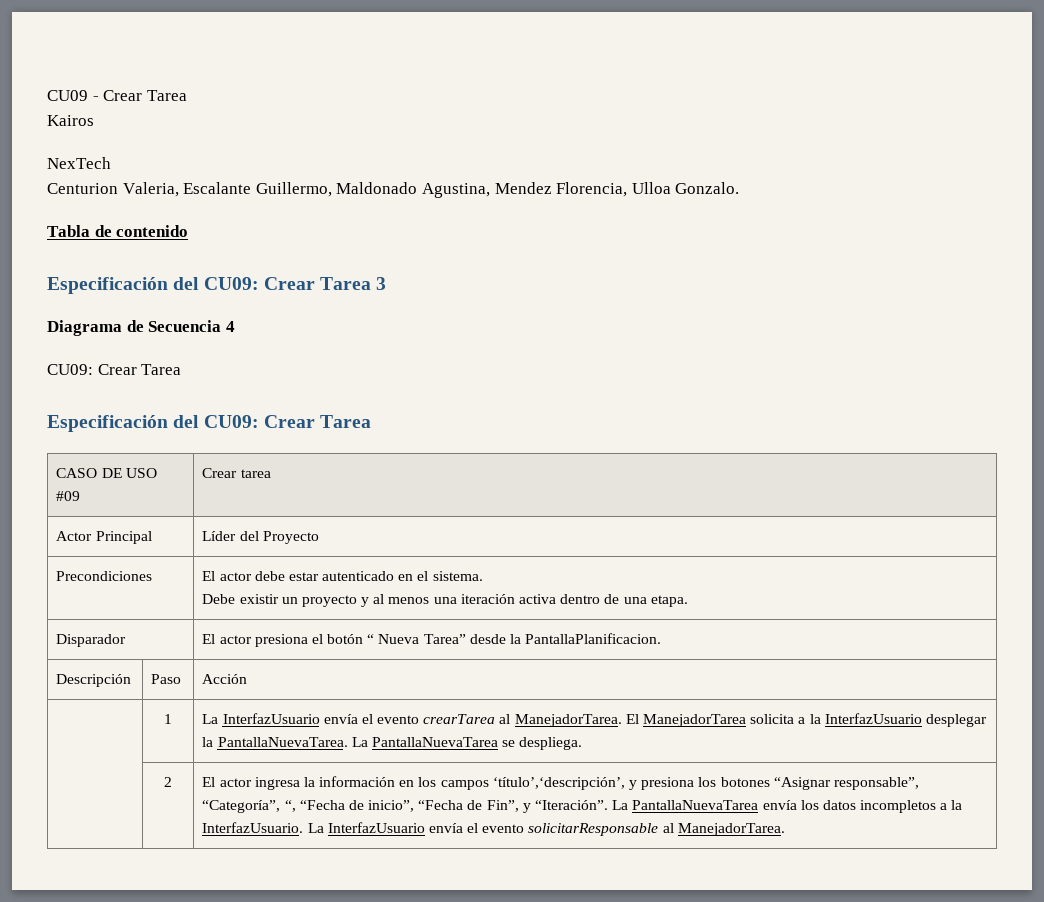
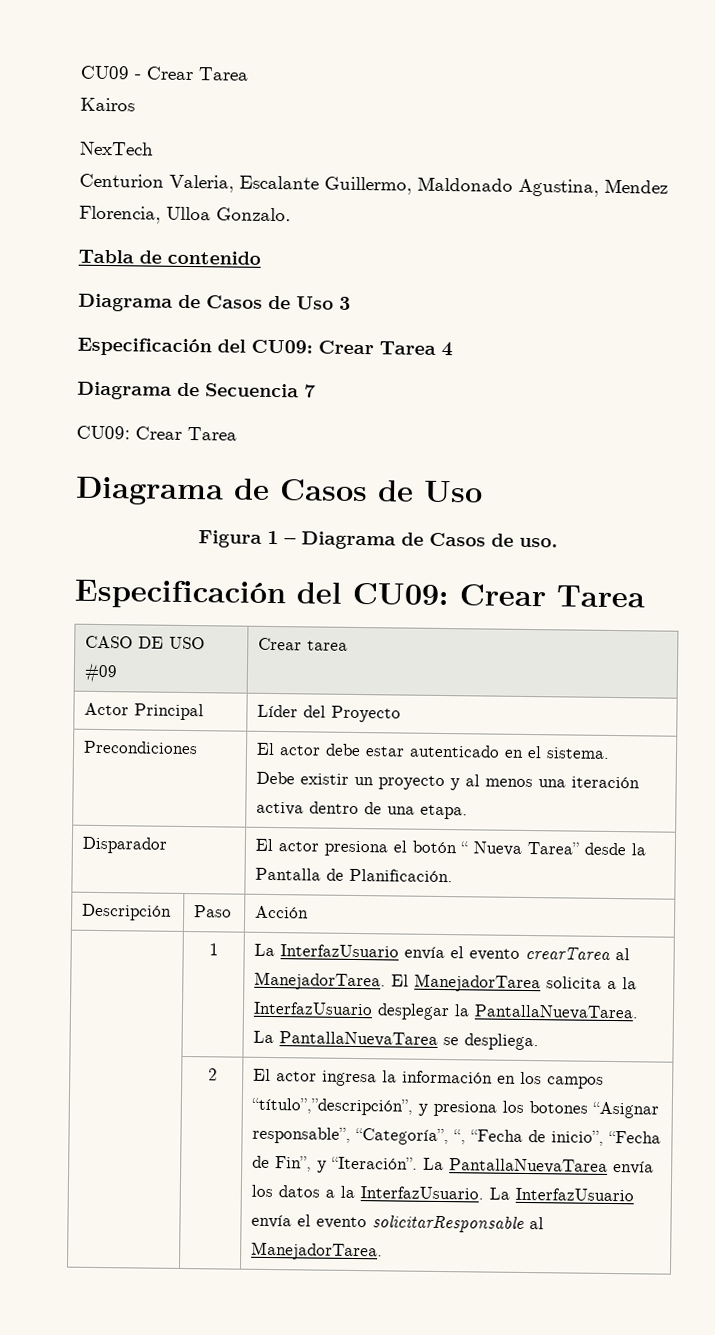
[47,277,387,294] // Especificación del CU09: Crear Tarea 3 -> [78,293,351,312] [77,337,453,357] // Diagrama de Casos de Uso 3 // Especificación del CU09: Crear Tarea 4
[225,321,235,332] [47,364,182,375] 4 // CU09: Crear Tarea -> [304,384,316,398] [76,425,237,441] [75,476,483,506] [197,530,558,550] 7 // CU09: Crear Tarea // Diagrama de Casos de Uso // Figura 1 – Diagrama de Casos de uso.
[525,633,662,644] PantallaPlanificacion. -> [255,867,454,883] Pantalla de Planificación.
[492,777,625,790] ‘título’,‘descripción’, -> [251,1097,414,1116] “título”,”descripción”,
[860,800,937,813] incompletos -> (321, 1191) none

